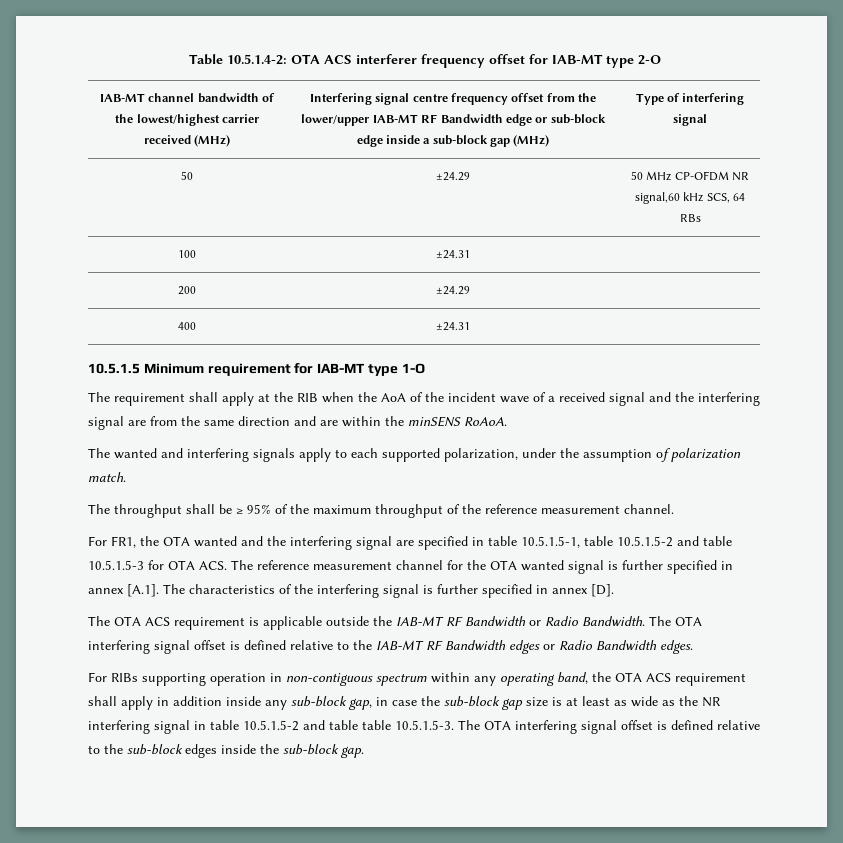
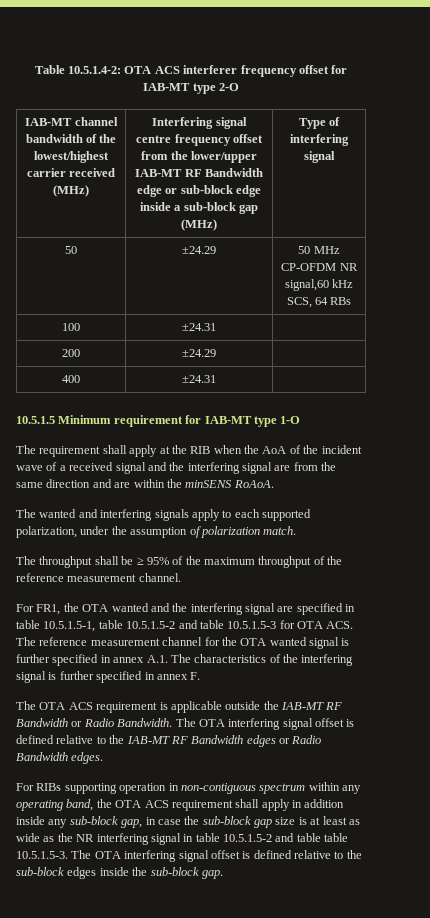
[127,584,159,597] [A.1]. -> [146,655,168,663] A.1.
[591,584,614,597] [D]. -> [190,672,201,680] F.

